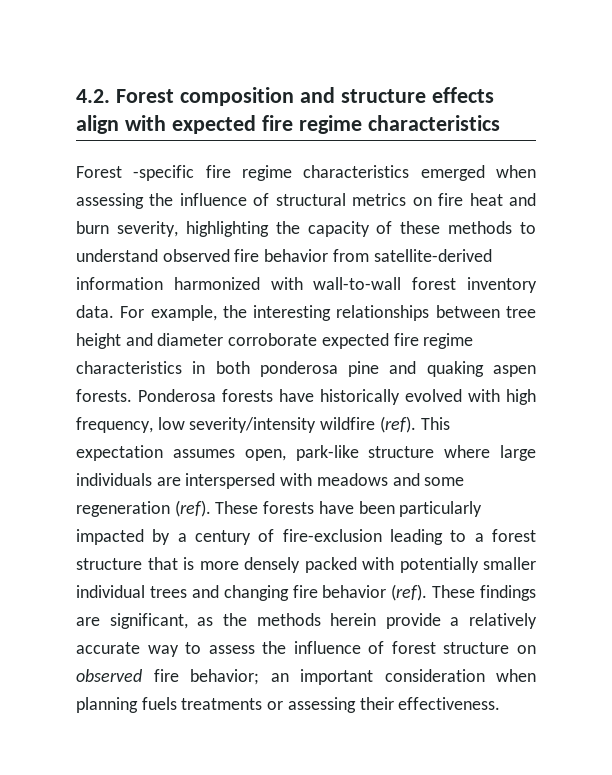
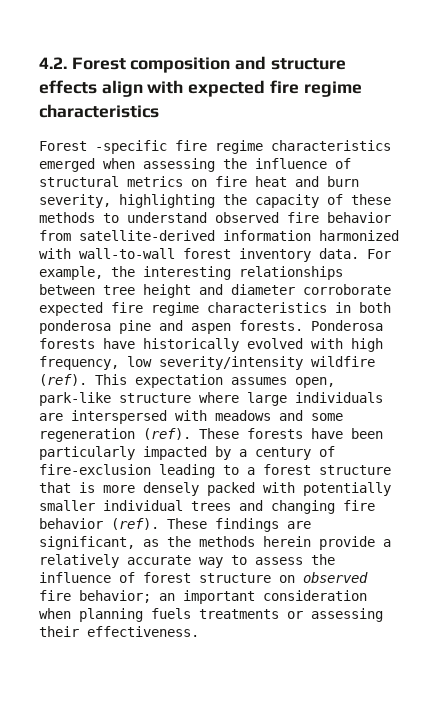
[426,361,484,377] quaking -> (183, 325) none

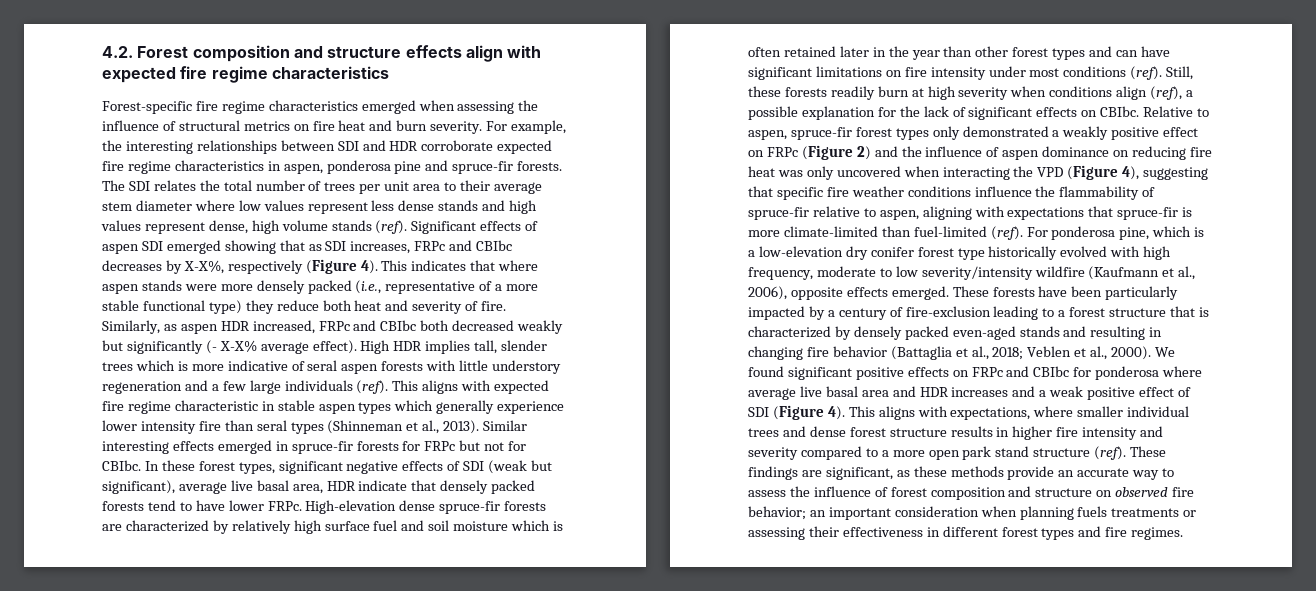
[39,140,167,154] Forest -specific -> [102,101,192,114] Forest-specific
[39,194,391,208] [39,212,391,223] [39,230,399,241] [39,248,359,262] severity, highlighting the capacity of these methods to understand observed fire behavior from satellite-derived information harmonized with wall-to-wall forest inventory data. -> [430,121,483,134] severity.
[103,284,295,298] tree height and diameter -> [337,140,419,151] SDI and HDR
[359,302,391,313] both -> [283,164,323,174] aspen,
[191,320,383,334] [39,338,135,349] aspen forests. Ponderosa forests have -> [452,161,563,174] [102,180,542,194] [102,200,538,214] [101,220,539,234] [102,240,513,254] [102,259,539,274] [102,280,539,294] [102,300,507,314] [102,320,564,334] [102,340,548,354] [102,360,562,374] [102,380,550,394] [102,400,565,414] [102,420,528,434] [102,440,527,454] [102,460,553,474] [102,480,536,494] [102,500,547,514] [102,520,564,534] [748,46,1170,60] [748,66,1194,80] [748,86,1194,100] [748,106,1210,120] [748,126,1199,140] [748,145,1212,160] [748,165,1209,180] [748,186,1156,200] [748,206,1193,220] [748,226,1205,240] [748,246,985,260] spruce-fir forests. The SDI relates the total number of trees per unit area to their average stem diameter where low values represent less dense stands and high values represent dense, high volume stands (ref). Significant effects of aspen SDI emerged showing that as SDI increases, FRPc and CBIbc decreases by X-X%, respectively (Figure 4). This indicates that where aspen stands were more densely packed (i.e., representative of a more stable functional type) they reduce both heat and severity of fire. Similarly, as aspen HDR increased, FRPc and CBIbc both decreased weakly but significantly (- X-X% average effect). High HDR implies tall, slender trees which is more indicative of seral aspen forests with little understory regeneration and a few large individuals (ref). This aligns with expected fire regime characteristic in stable aspen types which generally experience lower intensity fire than seral types (Shinneman et al., 2013). Similar interesting effects emerged in spruce-fir forests for FRPc but not for CBIbc. In these forest types, significant negative effects of SDI (weak but significant), average live basal area, HDR indicate that densely packed forests tend to have lower FRPc. High-elevation dense spruce-fir forests are characterized by relatively high surface fuel and soil moisture which is often retained later in the year than other forest types and can have significant limitations on fire intensity under most conditions (ref). Still, these forests readily burn at high severity when conditions align (ref), a possible explanation for the lack of significant effects on CBIbc. Relative to aspen, spruce-fir forest types only demonstrated a weakly positive effect on FRPc (Figure 2) and the influence of aspen dominance on reducing fire heat was only uncovered when interacting the VPD (Figure 4), suggesting that specific fire weather conditions influence the flammability of spruce-fir relative to aspen, aligning with expectations that spruce-fir is more climate-limited than fuel-limited (ref). For ponderosa pine, which is a low-elevation dry conifer forest type
(119, 363) none -> [816,266,892,277] moderate to
[39,374,335,388] [39,392,383,406] [39,410,343,424] [39,428,191,442] (ref). This expectation assumes open, park-like structure where large individuals are interspersed with meadows and some regeneration (ref). -> [1088,266,1196,280] [748,286,949,300] (Kaufmann et al., 2006), opposite effects emerged.
[103,482,391,496] [39,500,375,514] [39,518,103,529] more densely packed with potentially smaller individual trees and changing fire behavior -> [748,326,1163,340] [748,346,1176,360] [748,366,1203,380] [748,386,1191,400] [748,405,1190,420] [748,426,1164,440] [748,446,1091,460] characterized by densely packed even-aged stands and resulting in changing fire behavior (Battaglia et al., 2018; Veblen et al., 2000). We found significant positive effects on FRPc and CBIbc for ponderosa where average live basal area and HDR increases and a weak positive effect of SDI (Figure 4). This aligns with expectations, where smaller individual trees and dense forest structure results in higher fire intensity and severity compared to a more open park stand structure
[167,536,391,550] [39,554,119,568] the methods herein provide a relatively -> [913,466,1075,480] these methods provide an
(191, 577) none -> [930,486,1032,500] composition and
[87,626,199,637] effectiveness. -> [842,526,1184,540] effectiveness in different forest types and fire regimes.

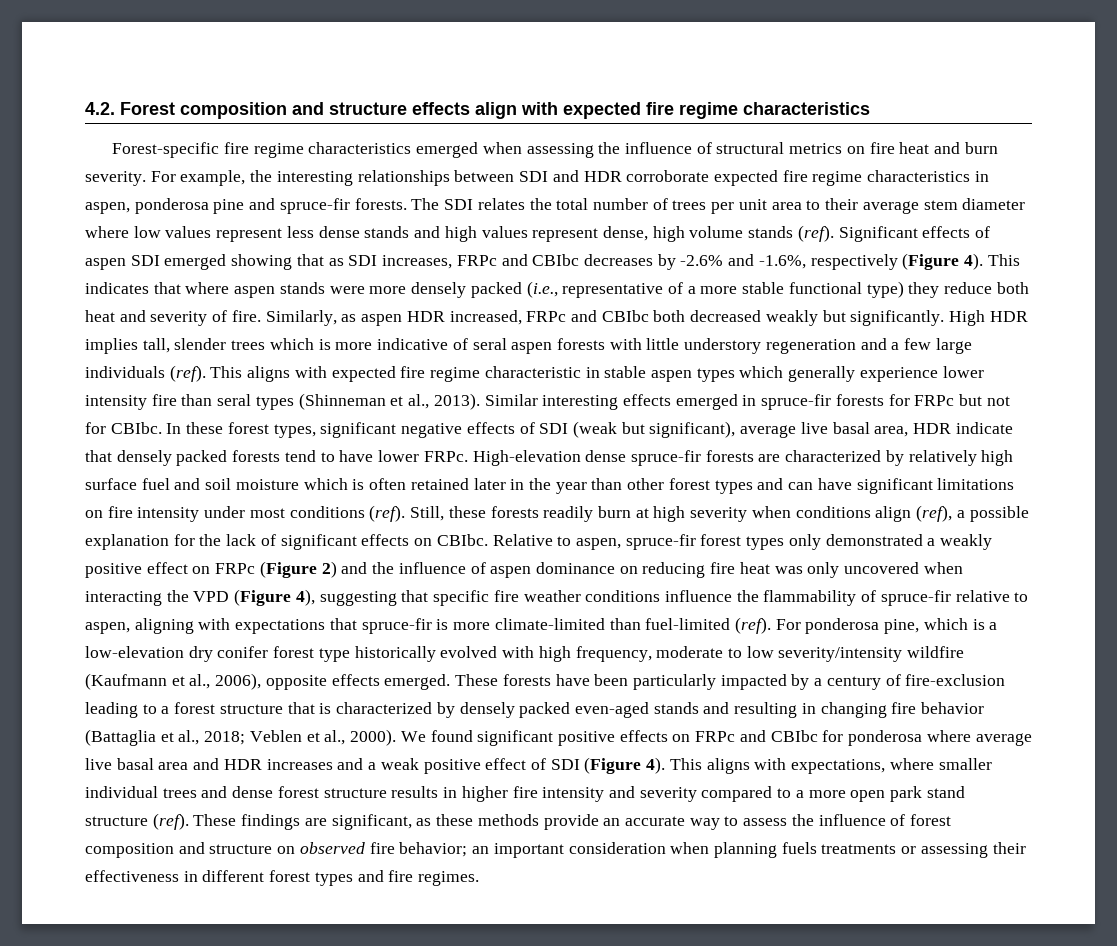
[183,260,224,274] X-X%, -> [680,254,806,269] -2.6% and -1.6%,
[126,340,357,354] significantly (- X-X% average effect). -> [850,310,945,326] significantly.

